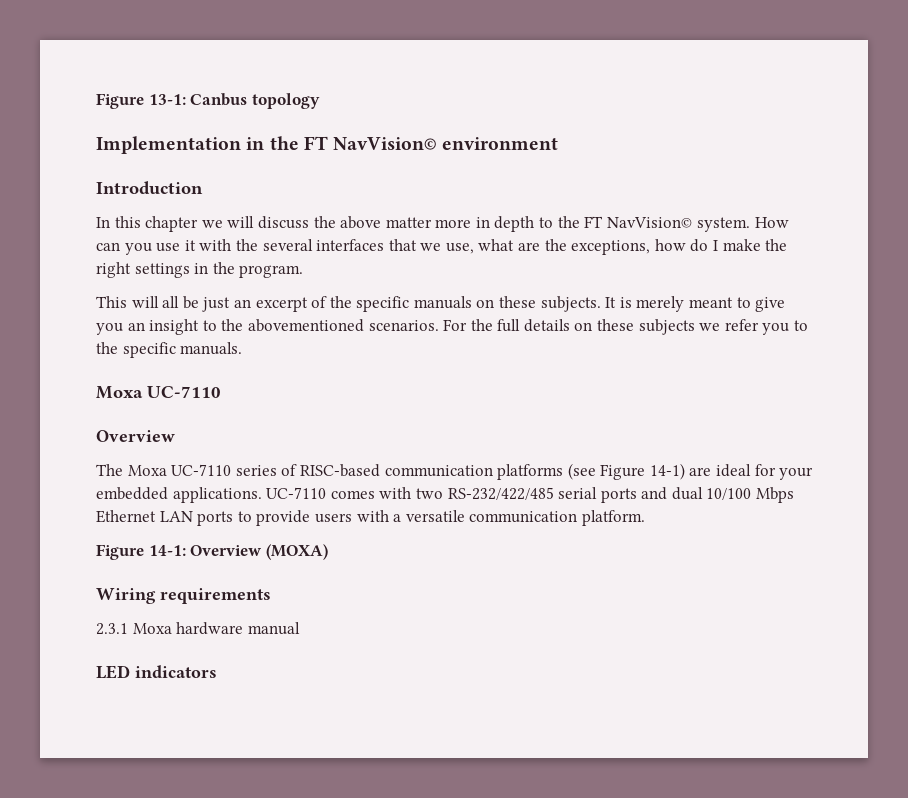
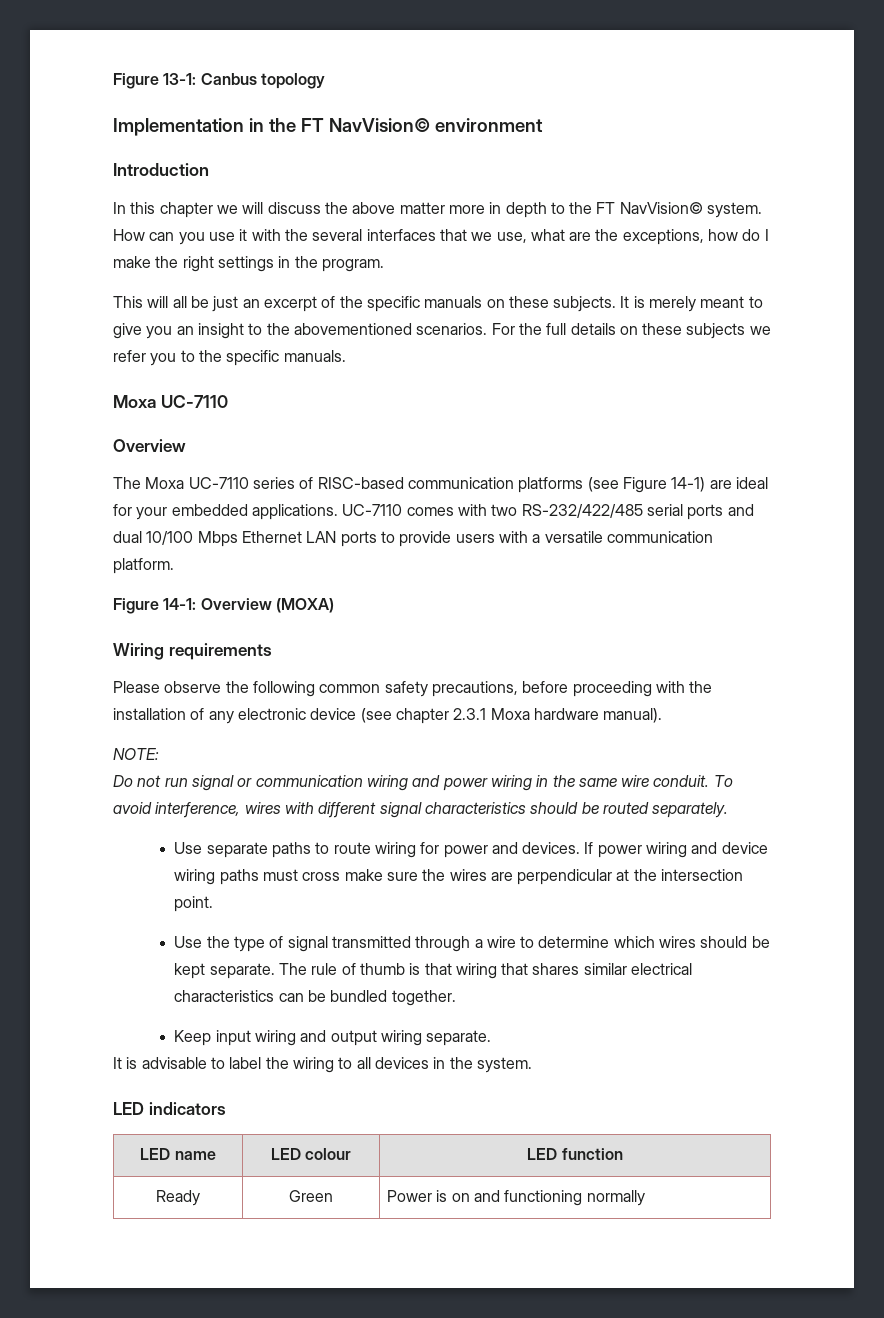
[96,622,300,635] [96,665,217,679] 2.3.1 Moxa hardware manual // LED indicators -> [113,681,713,697] [113,708,663,724] [113,748,159,760] [113,775,733,791] [113,802,729,818] [174,842,768,858] [174,869,744,885] [174,896,214,912] [174,936,770,952] [174,963,693,979] [174,990,456,1006] [174,1030,492,1046] [113,1057,532,1073] [113,1102,226,1115] [140,1148,216,1160] [270,1148,352,1160] [527,1148,623,1160] [156,1190,200,1206] [289,1190,333,1202] [386,1190,645,1206] Please observe the following common safety precautions, before proceeding with the installation of any electronic device (see chapter 2.3.1 Moxa hardware manual). // NOTE: // Do not run signal or communication wiring and power wiring in the same wire conduit. To avoid interference, wires with different signal characteristics should be routed separately. // Use separate paths to route wiring for power and devices. If power wiring and device wiring paths must cross make sure the wires are perpendicular at the intersection point. // Use the type of signal transmitted through a wire to determine which wires should be kept separate. The rule of thumb is that wiring that shares similar electrical characteristics can be bundled together. // Keep input wiring and output wiring separate. // It is advisable to label the wiring to all devices in the system. // LED indicators // LED name | LED colour | LED function // Ready | Green | Power is on and functioning normally

